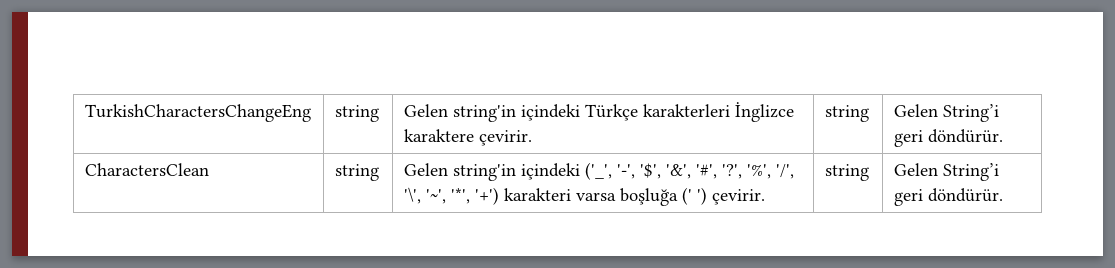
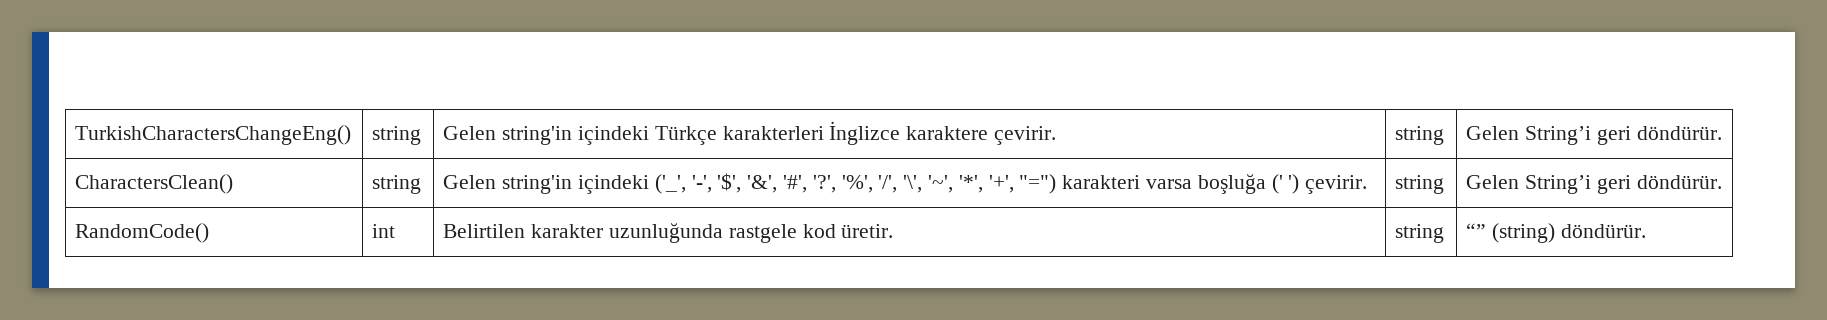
[84,104,311,122] TurkishCharactersChangeEng -> [75,125,352,145] TurkishCharactersChangeEng()
[84,163,209,176] CharactersClean -> [75,174,234,194] CharactersClean()
[474,187,499,205] '+') -> [988,174,1057,194] '+', "=")
(1003, 195) none -> [75,223,210,243] [372,224,396,238] [443,223,894,243] [1395,224,1445,243] [1466,223,1646,243] // RandomCode() | int | Belirtilen karakter uzunluğunda rastgele kod üretir. | string | “” (string) döndürür.

